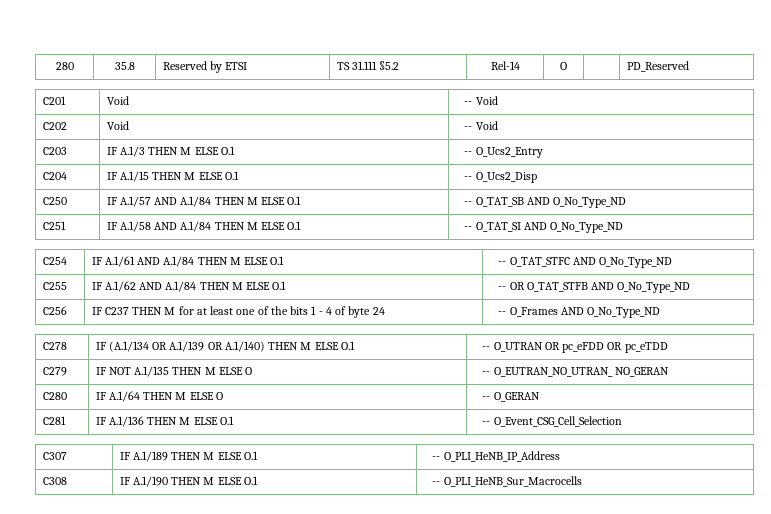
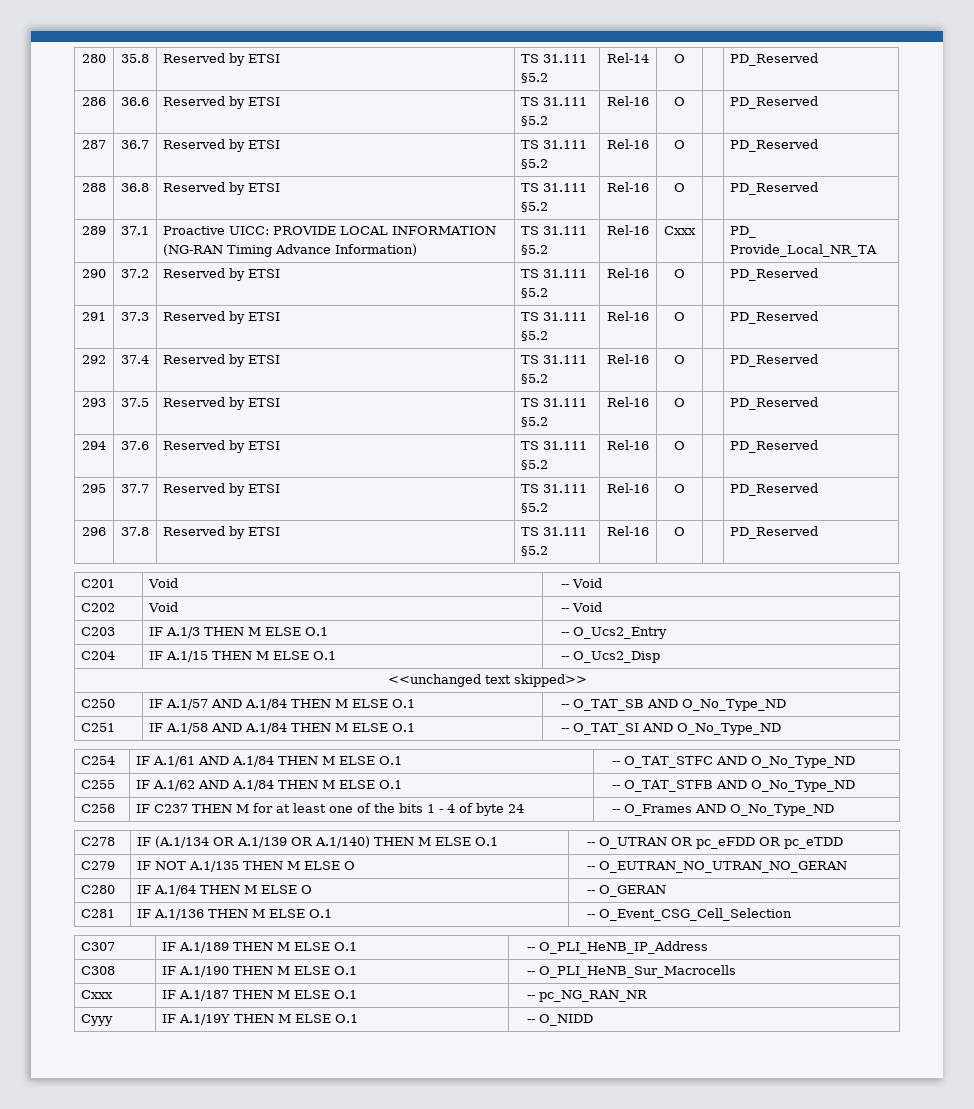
(689, 66) none -> [82,97,106,106] [121,97,149,106] [163,96,281,109] [521,97,588,106] [521,116,549,126] [607,96,649,106] [674,97,685,106] [730,96,819,109] [82,140,106,149] [121,140,149,149] [163,139,281,152] [521,140,588,149] [521,159,549,169] [607,139,649,149] [674,140,685,149] [730,139,819,152] [82,183,106,192] [121,183,149,192] [163,182,281,195] [521,183,588,192] [521,202,549,212] [607,182,649,192] [674,183,685,192] [730,182,819,195] [82,226,106,235] [121,226,149,235] [163,226,497,235] [163,244,418,257] [521,226,588,235] [521,245,549,255] [607,225,649,235] [664,226,696,235] [730,226,757,238] [730,244,878,257] [82,269,106,278] [121,269,149,278] [163,268,281,281] [521,269,588,278] [521,288,549,298] [607,268,649,278] [674,269,685,278] [730,268,819,281] [82,312,106,321] [121,312,149,321] [163,311,281,324] [521,312,588,321] [521,331,549,341] [607,311,649,321] [674,312,685,321] [730,311,819,324] [82,355,106,364] [121,355,149,364] [163,354,281,367] [521,355,588,364] [521,374,549,384] [607,354,649,364] [674,355,685,364] [730,354,819,367] [82,398,106,407] [121,398,149,407] [163,397,281,410] [521,398,588,407] [521,417,549,427] [607,397,649,407] [674,398,685,407] [730,397,819,410] [82,441,106,450] [121,441,149,450] [163,440,281,453] [521,441,588,450] [521,460,549,470] [607,440,649,450] [674,441,685,450] [730,440,819,453] [82,484,106,493] [121,484,149,493] [163,483,281,496] [521,484,588,493] [521,503,549,513] [607,483,649,493] [674,484,685,493] [730,483,819,496] [82,527,106,536] [121,527,149,536] [163,526,281,539] [521,527,588,536] [521,546,549,556] [607,526,649,536] [674,527,685,536] [730,526,819,539] // 286 | 36.6 | Reserved by ETSI | TS 31.111 §5.2 | Rel-16 | O | | PD_Reserved // 287 | 36.7 | Reserved by ETSI | TS 31.111 §5.2 | Rel-16 | O | | PD_Reserved // 288 | 36.8 | Reserved by ETSI | TS 31.111 §5.2 | Rel-16 | O | | PD_Reserved // 289 | 37.1 | Proactive UICC: PROVIDE LOCAL INFORMATION (NG-RAN Timing Advance Information) | TS 31.111 §5.2 | Rel-16 | Cxxx | | PD_ Provide_Local_NR_TA // 290 | 37.2 | Reserved by ETSI | TS 31.111 §5.2 | Rel-16 | O | | PD_Reserved // 291 | 37.3 | Reserved by ETSI | TS 31.111 §5.2 | Rel-16 | O | | PD_Reserved // 292 | 37.4 | Reserved by ETSI | TS 31.111 §5.2 | Rel-16 | O | | PD_Reserved // 293 | 37.5 | Reserved by ETSI | TS 31.111 §5.2 | Rel-16 | O | | PD_Reserved // 294 | 37.6 | Reserved by ETSI | TS 31.111 §5.2 | Rel-16 | O | | PD_Reserved // 295 | 37.7 | Reserved by ETSI | TS 31.111 §5.2 | Rel-16 | O | | PD_Reserved // 296 | 37.8 | Reserved by ETSI | TS 31.111 §5.2 | Rel-16 | O | | PD_Reserved
(537, 177) none -> [387,674,587,687] // <<unchanged text skipped>>
[509,282,525,290] OR -> (621, 787) none
[493,367,669,377] O_EUTRAN_NO_UTRAN_ NO_GERAN -> [599,861,848,873] O_EUTRAN_NO_UTRAN_NO_GERAN
(582, 481) none -> [81,990,114,999] [162,990,358,1001] [527,990,649,1002] [81,1014,114,1026] [162,1014,359,1025] [527,1014,594,1026] // Cxxx | IF A.1/187 THEN M ELSE O.1 | -- pc_NG_RAN_NR // Cyyy | IF A.1/19Y THEN M ELSE O.1 | -- O_NIDD

